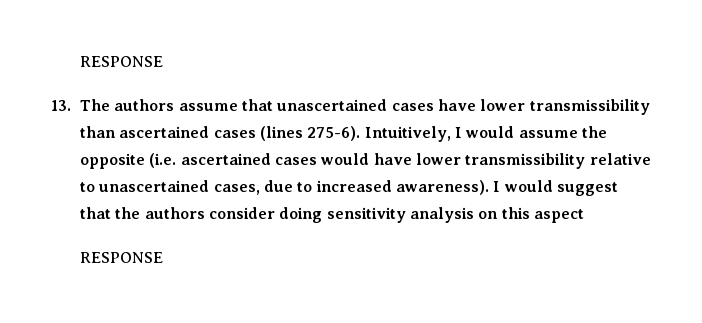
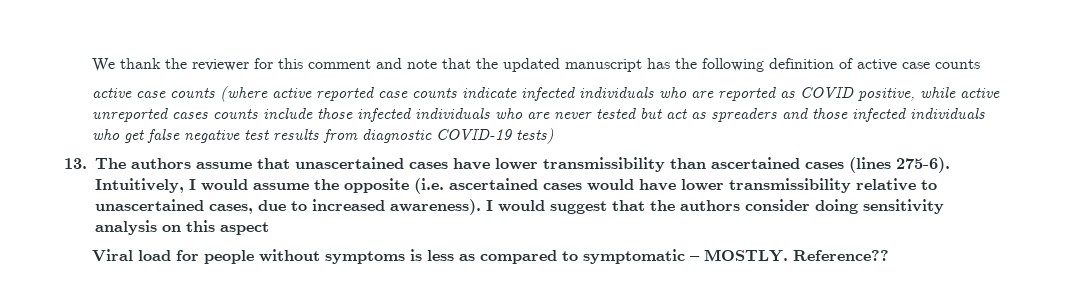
[79,56,163,67] RESPONSE -> [91,58,980,72] [91,86,1000,102] [91,108,985,122] [91,128,554,144] We thank the reviewer for this comment and note that the updated manuscript has the following definition of active case counts // active case counts (where active reported case counts indicate infected individuals who are reported as COVID positive, while active unreported cases counts include those infected individuals who are never tested but act as spreaders and those infected individuals who get false negative test results from diagnostic COVID-19 tests)
[79,252,163,263] RESPONSE -> [91,249,889,264] Viral load for people without symptoms is less as compared to symptomatic – MOSTLY. Reference??

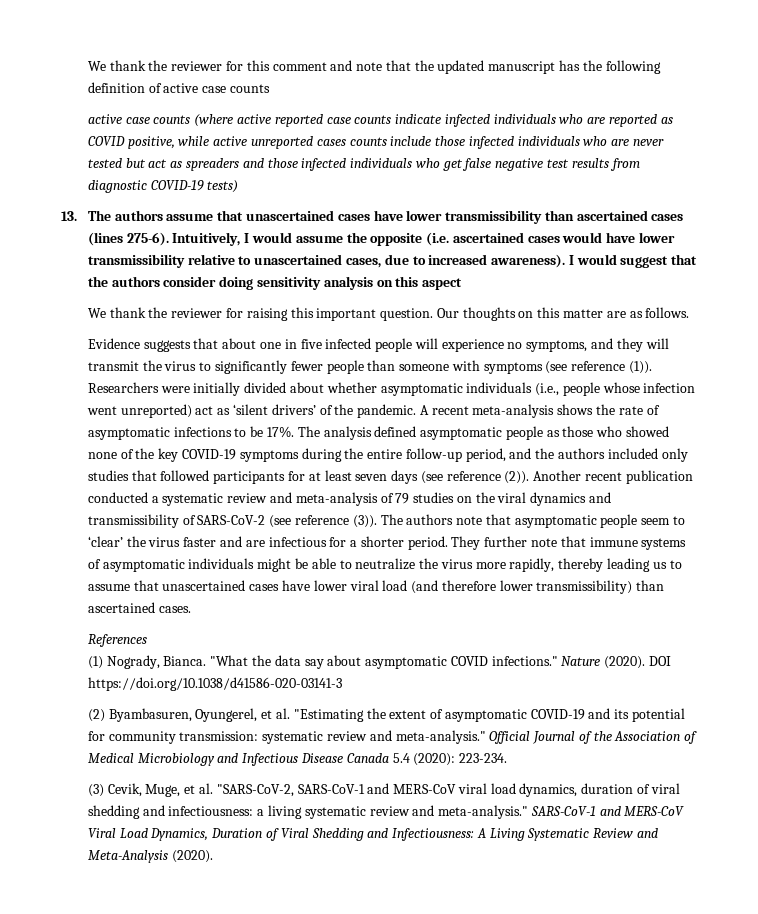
[91,249,889,264] Viral load for people without symptoms is less as compared to symptomatic – MOSTLY. Reference?? -> [87,307,690,321] [87,338,669,352] [87,360,653,374] [87,382,696,396] [86,404,660,418] [87,426,670,440] [87,448,688,462] [87,470,693,484] [87,492,612,506] [87,514,686,528] [87,536,687,550] [87,558,682,572] [87,580,665,594] [87,602,191,613] [87,634,147,647] [87,655,672,669] [87,677,342,691] [87,708,686,722] [87,730,698,744] [87,753,508,766] [87,783,680,797] [87,805,685,819] [87,828,659,841] [87,850,213,863] We thank the reviewer for raising this important question. Our thoughts on this matter are as follows. // Evidence suggests that about one in five infected people will experience no symptoms, and they will transmit the virus to significantly fewer people than someone with symptoms (see reference (1)). Researchers were initially divided about whether asymptomatic individuals (i.e., people whose infection went unreported) act as ‘silent drivers’ of the pandemic. A recent meta-analysis shows the rate of asymptomatic infections to be 17%. The analysis defined asymptomatic people as those who showed none of the key COVID-19 symptoms during the entire follow-up period, and the authors included only studies that followed participants for at least seven days (see reference (2)). Another recent publication conducted a systematic review and meta-analysis of 79 studies on the viral dynamics and transmissibility of SARS-CoV-2 (see reference (3)). The authors note that asymptomatic people seem to ‘clear’ the virus faster and are infectious for a shorter period. They further note that immune systems of asymptomatic individuals might be able to neutralize the virus more rapidly, thereby leading us to assume that unascertained cases have lower viral load (and therefore lower transmissibility) than ascertained cases. // References // (1) Nogrady, Bianca. "What the data say about asymptomatic COVID infections." Nature (2020). DOI https://doi.org/10.1038/d41586-020-03141-3 // (2) Byambasuren, Oyungerel, et al. "Estimating the extent of asymptomatic COVID-19 and its potential for community transmission: systematic review and meta-analysis." Official Journal of the Association of Medical Microbiology and Infectious Disease Canada 5.4 (2020): 223-234. // (3) Cevik, Muge, et al. "SARS-CoV-2, SARS-CoV-1 and MERS-CoV viral load dynamics, duration of viral shedding and infectiousness: a living systematic review and meta-analysis." SARS-CoV-1 and MERS-CoV Viral Load Dynamics, Duration of Viral Shedding and Infectiousness: A Living Systematic Review and Meta-Analysis (2020).

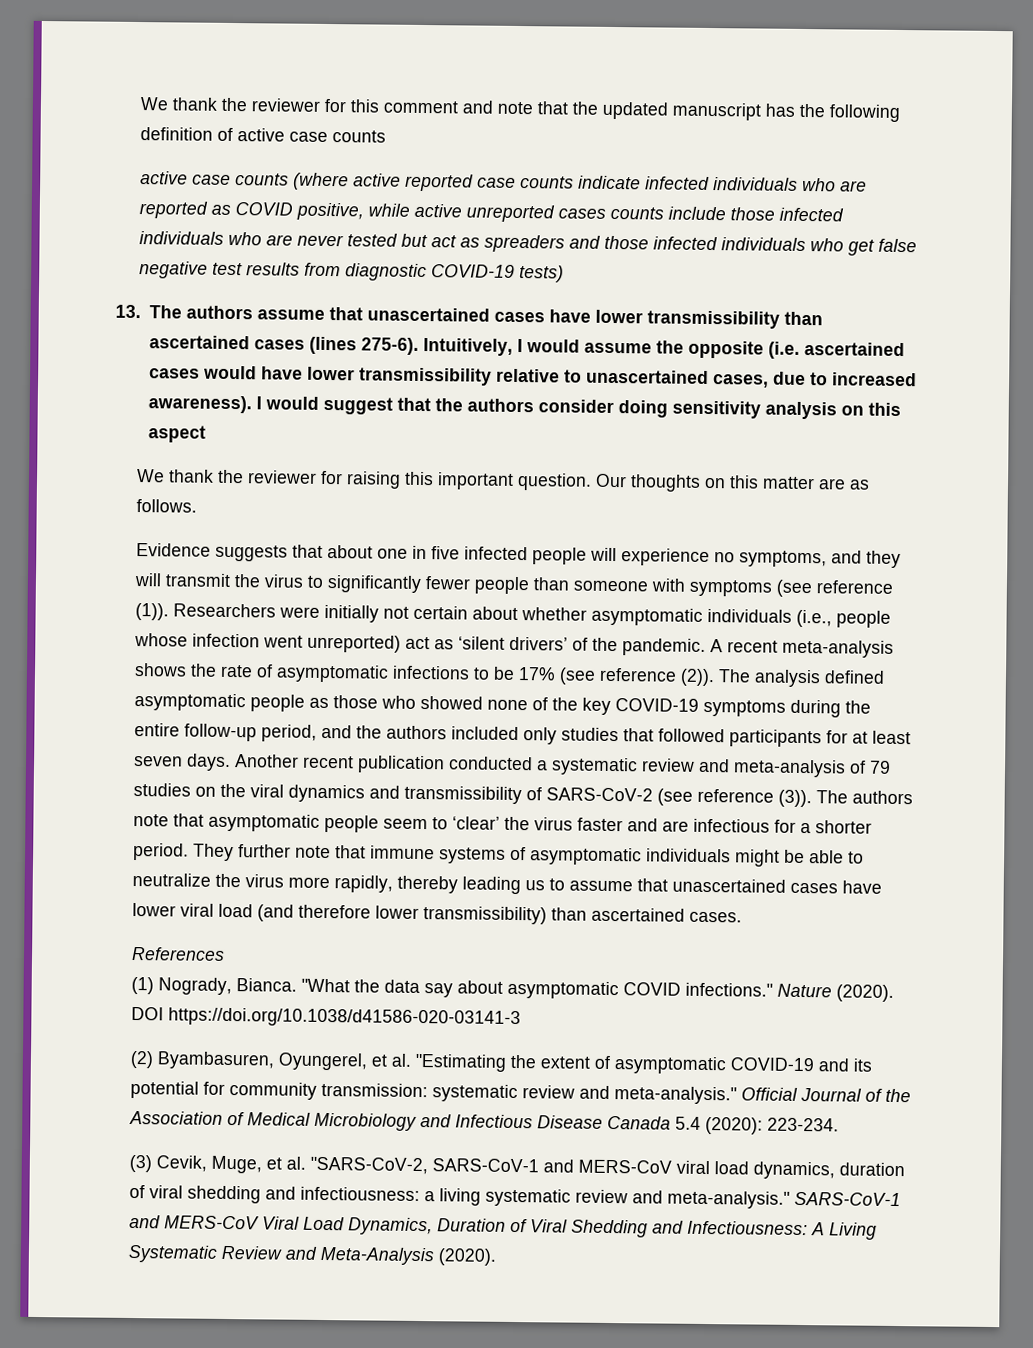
[244,382,287,393] divided -> [383,605,469,620] not certain
[266,426,294,438] 17%. -> [518,667,716,687] 17% (see reference (2)).
[391,470,530,484] days (see reference (2)). -> [186,753,232,772] days.

